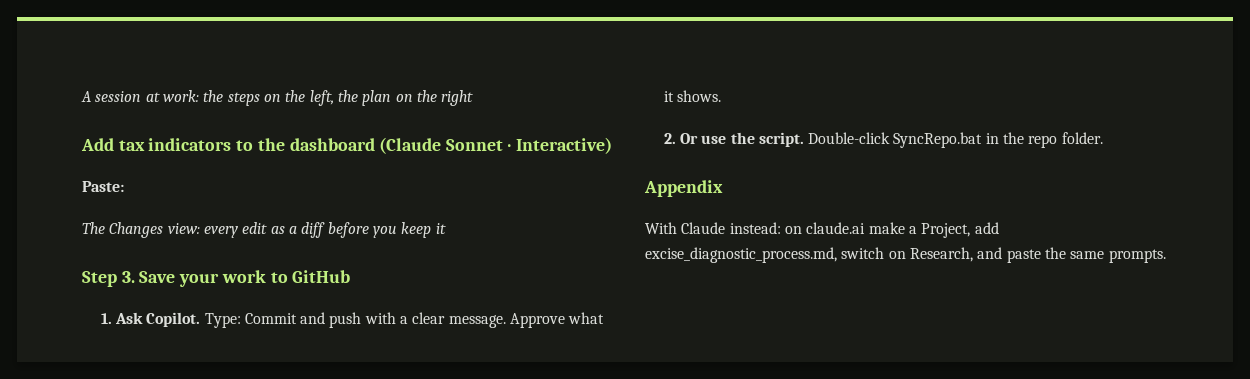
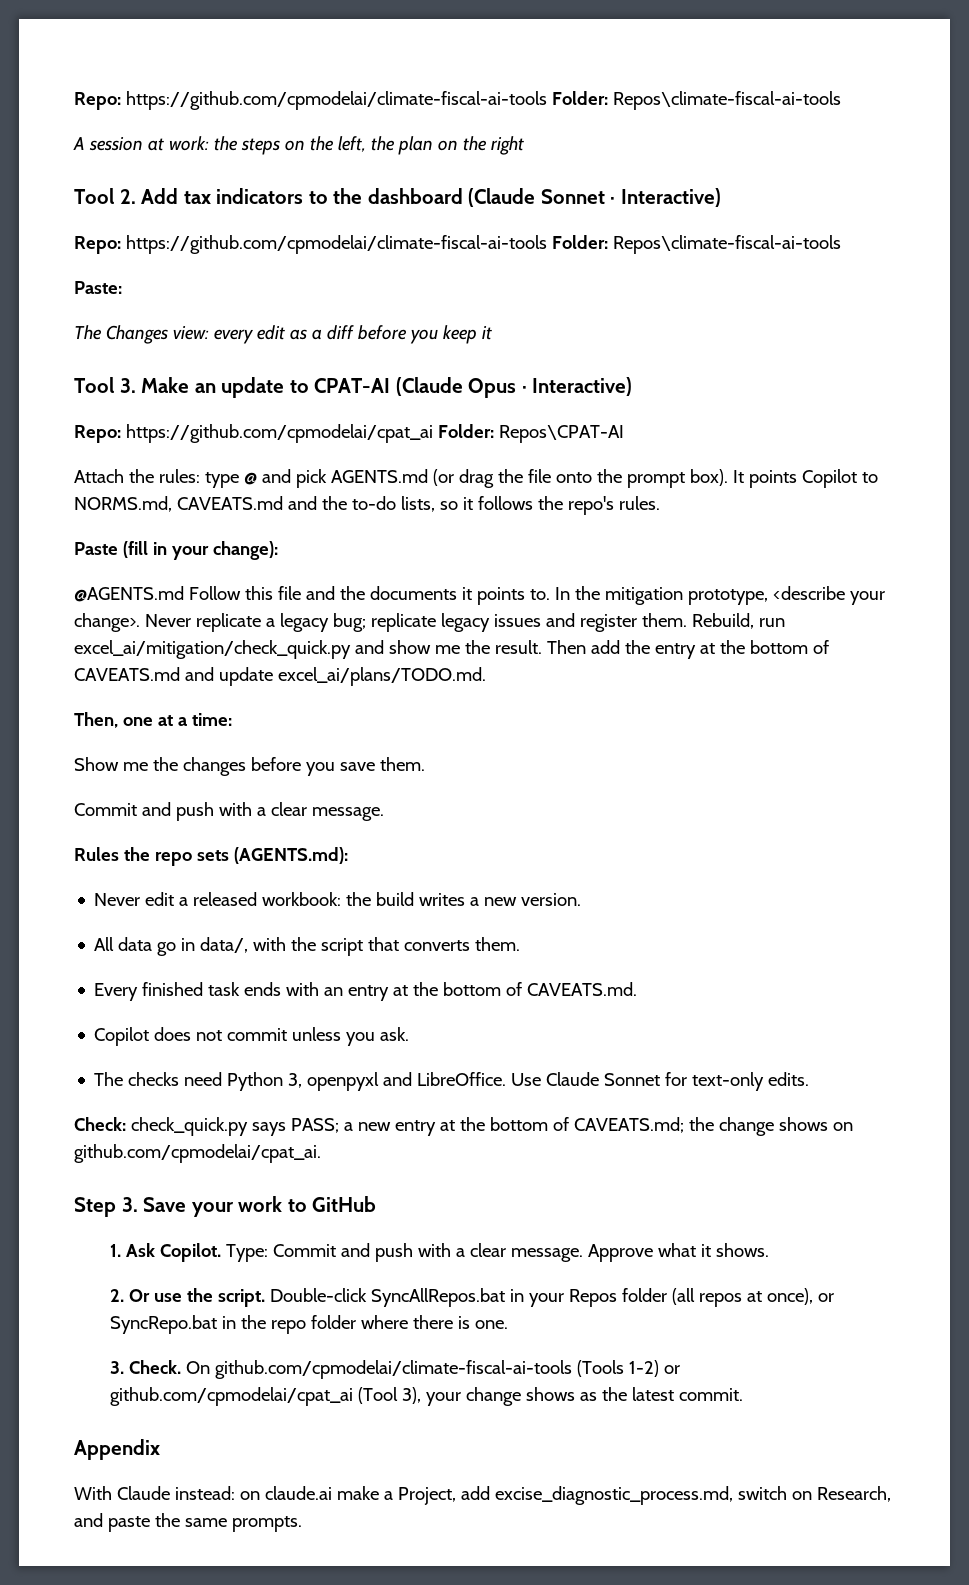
(81, 96) none -> [74,91,841,110] Repo: https://github.com/cpmodelai/climate-fiscal-ai-tools Folder: Repos\climate-fiscal-ai-tools //
(474, 98) none -> [74,188,136,204] Tool 2.
(612, 145) none -> [74,235,841,254] // Repo: https://github.com/cpmodelai/climate-fiscal-ai-tools Folder: Repos\climate-fiscal-ai-tools
(446, 228) none -> [74,377,633,398] [74,424,624,443] [74,469,878,488] [74,496,660,515] [74,541,278,560] [74,586,885,605] [74,613,785,632] [74,640,829,659] [74,667,486,686] [74,712,232,728] [74,757,425,776] [74,802,384,821] [74,847,348,866] [94,892,582,906] [94,937,521,956] [94,982,638,1001] [94,1027,410,1046] [94,1072,810,1091] [74,1117,853,1136] [74,1144,321,1163] // Tool 3. Make an update to CPAT-AI (Claude Opus · Interactive) // Repo: https://github.com/cpmodelai/cpat_ai Folder: Repos\CPAT-AI // Attach the rules: type @ and pick AGENTS.md (or drag the file onto the prompt box). It points Copilot to NORMS.md, CAVEATS.md and the to-do lists, so it follows the repo's rules. // Paste (fill in your change): // @AGENTS.md Follow this file and the documents it points to. In the mitigation prototype, <describe your change>. Never replicate a legacy bug; replicate legacy issues and register them. Rebuild, run excel_ai/mitigation/check_quick.py and show me the result. Then add the entry at the bottom of CAVEATS.md and update excel_ai/plans/TODO.md. // Then, one at a time: // Show me the changes before you save them. // Commit and push with a clear message. // Rules the repo sets (AGENTS.md): // Never edit a released workbook: the build writes a new version. // All data go in data/, with the script that converts them. // Every finished task ends with an entry at the bottom of CAVEATS.md. // Copilot does not commit unless you ask. // The checks need Python 3, openpyxl and LibreOffice. Use Claude Sonnet for text-only edits. // Check: check_quick.py says PASS; a new entry at the bottom of CAVEATS.md; the change shows on github.com/cpmodelai/cpat_ai.
[893,132,1103,148] SyncRepo.bat in the repo folder. -> [371,1288,835,1307] [110,1315,509,1334] [110,1360,681,1379] [110,1387,744,1406] SyncAllRepos.bat in your Repos folder (all repos at once), or SyncRepo.bat in the repo folder where there is one. // 3. Check. On github.com/cpmodelai/climate-fiscal-ai-tools (Tools 1-2) or github.com/cpmodelai/cpat_ai (Tool 3), your change shows as the latest commit.

